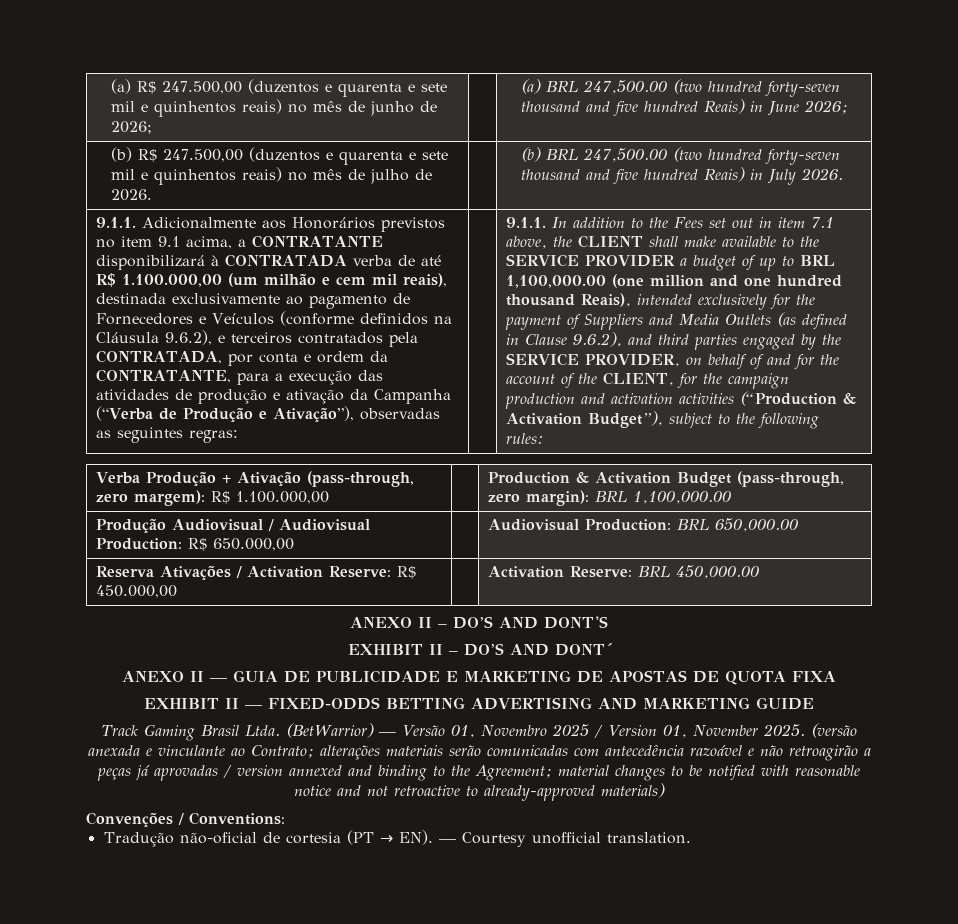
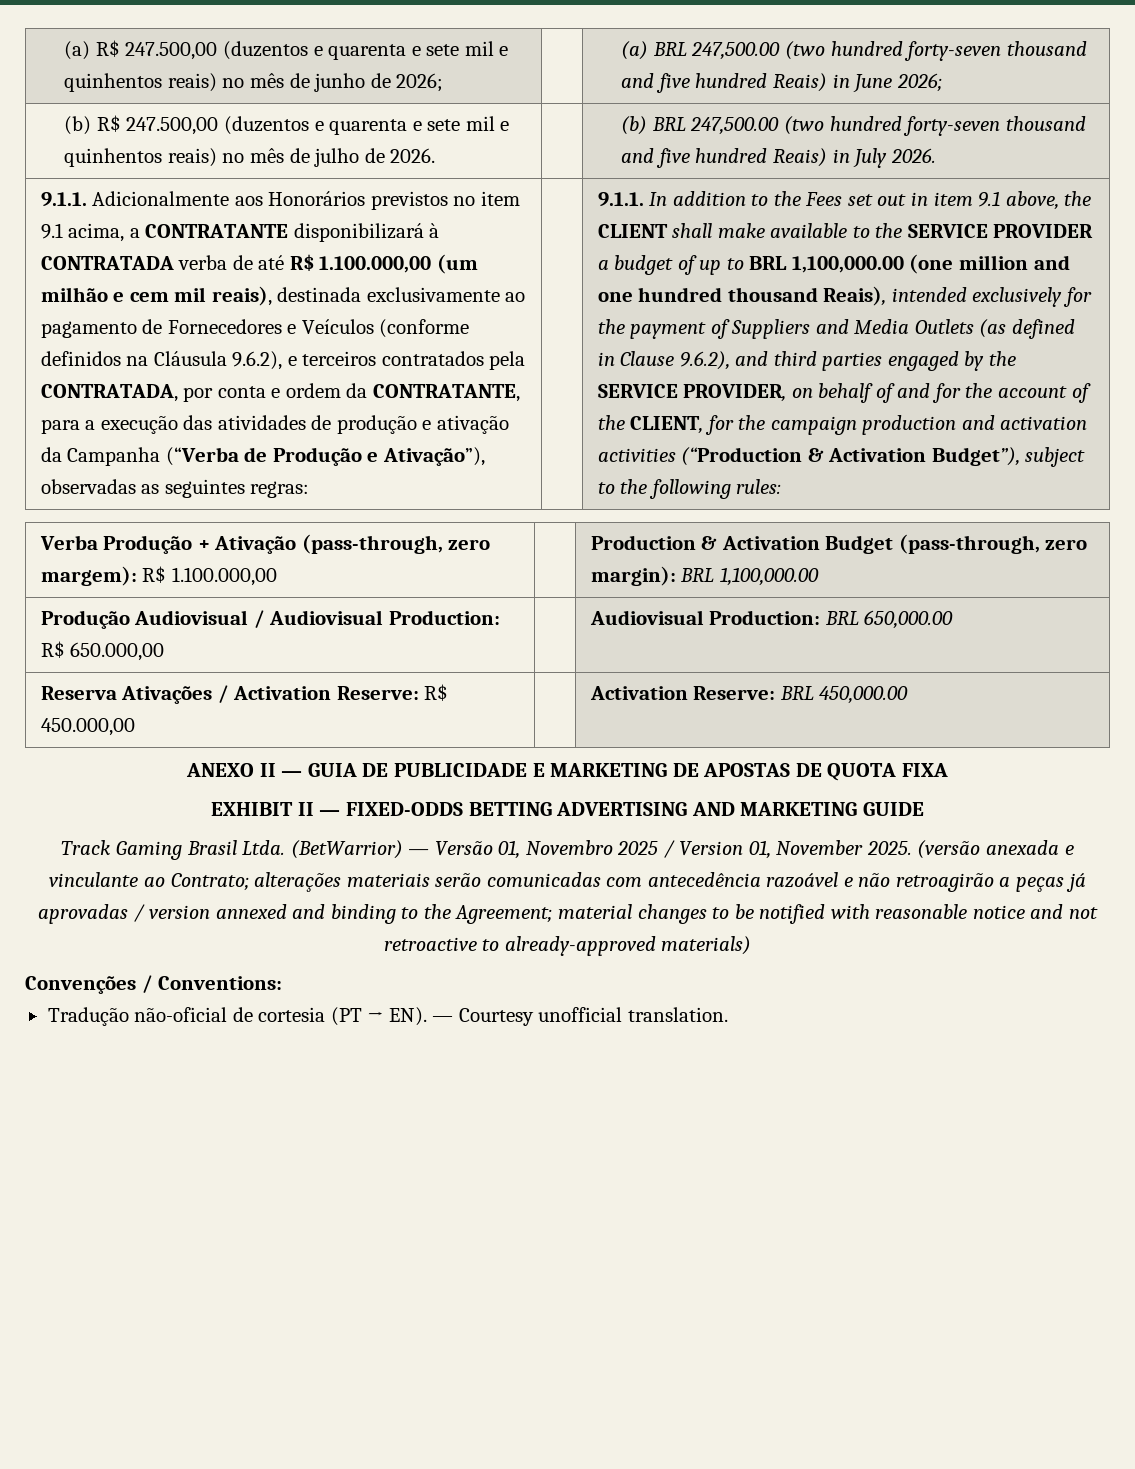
[810,217,834,228] 7.1 -> [978,191,1001,207] 9.1
[350,616,608,629] [348,643,612,656] // ANEXO II – DO’S AND DONT'S // EXHIBIT II – DO’S AND DONT´ -> (909, 695) none

